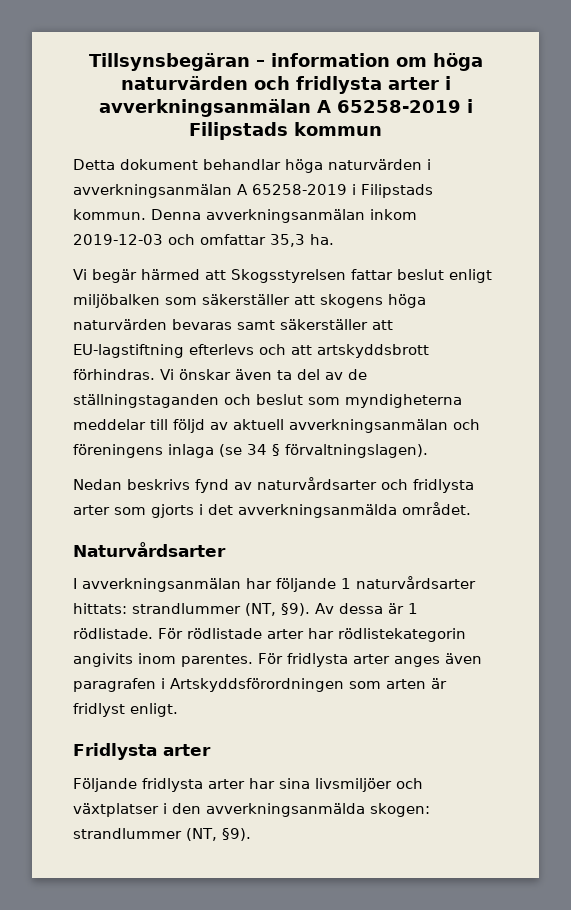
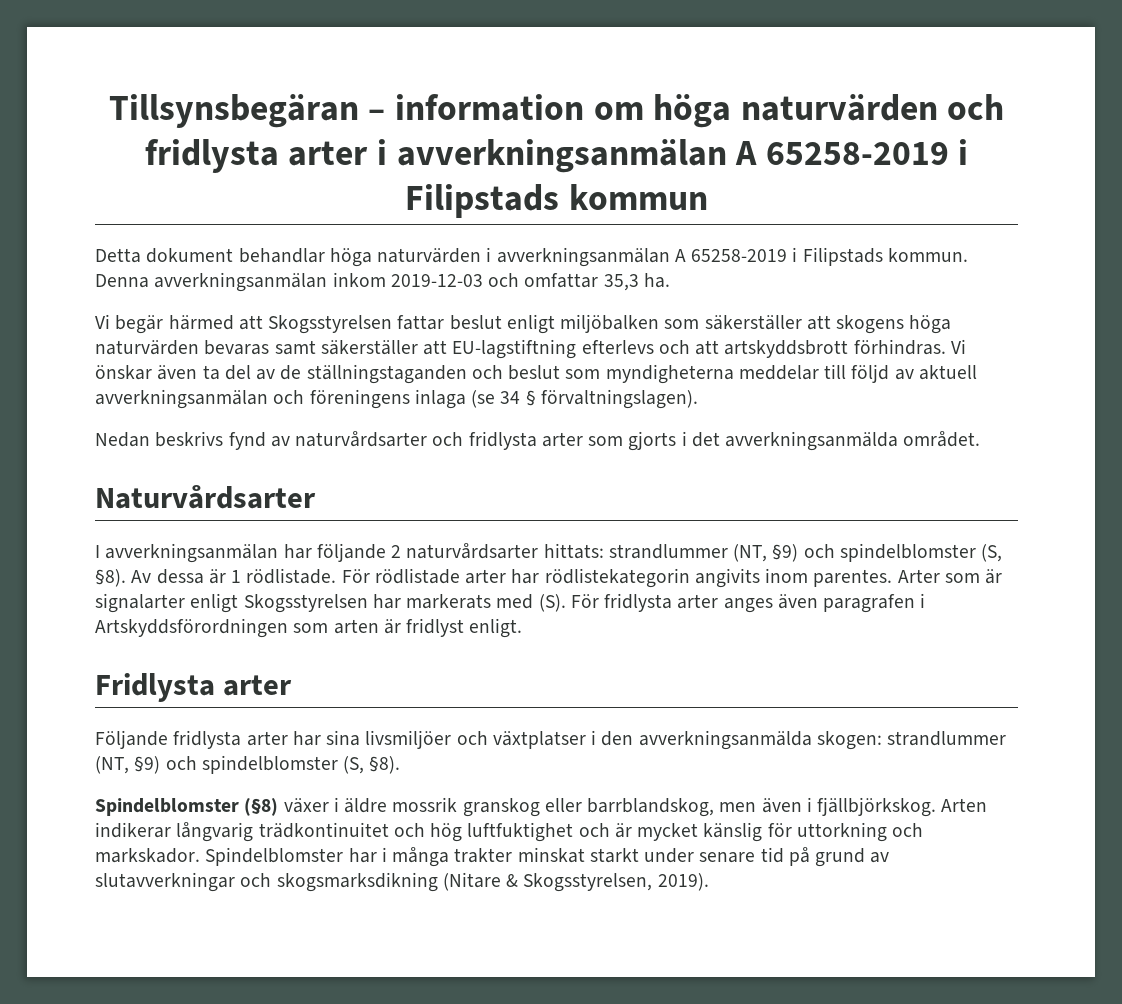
[341,578,351,589] 1 -> [391,545,402,558] 2
[281,603,310,616] §9). -> [772,543,1003,562] [95,569,126,587] §9) och spindelblomster (S, §8).
(253, 660) none -> [897,569,1003,584] [95,593,566,613] Arter som är signalarter enligt Skogsstyrelsen har markerats med (S).
[222,828,251,841] §9). -> [134,755,401,774] [95,797,988,817] [95,822,924,842] [95,847,890,867] [95,872,709,892] §9) och spindelblomster (S, §8). // Spindelblomster (§8) växer i äldre mossrik granskog eller barrblandskog, men även i fjällbjörkskog. Arten indikerar långvarig trädkontinuitet och hög luftfuktighet och är mycket känslig för uttorkning och markskador. Spindelblomster har i många trakter minskat starkt under senare tid på grund av slutavverkningar och skogsmarksdikning (Nitare & Skogsstyrelsen, 2019).

